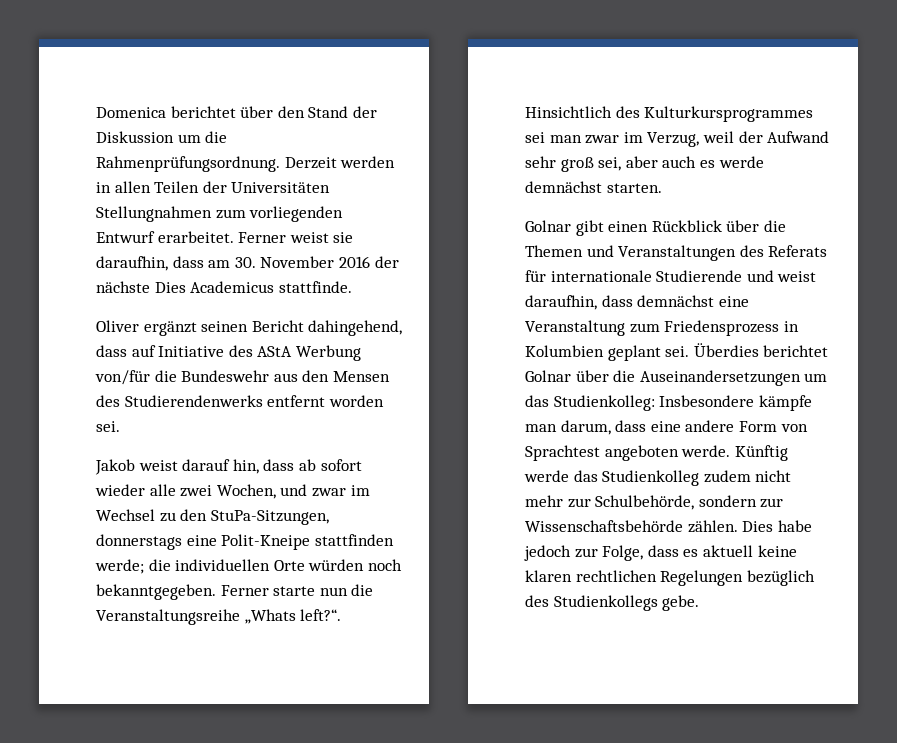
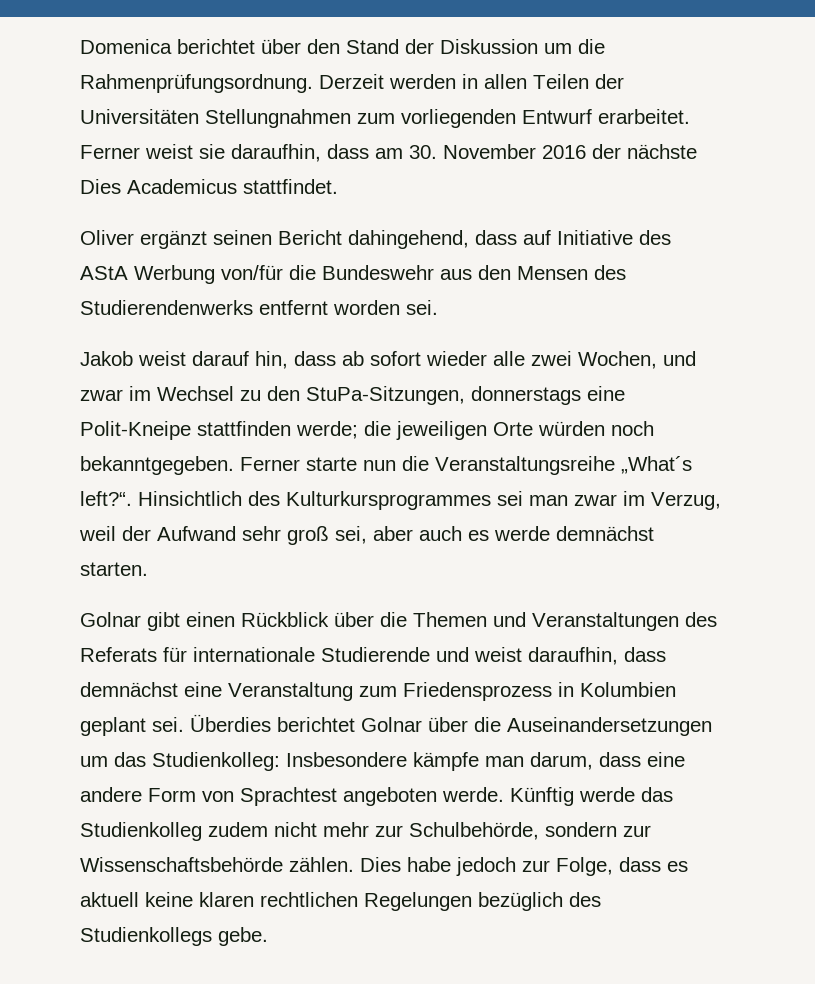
[278,281,352,293] stattfinde. -> [243,179,338,194] stattfindet.
[175,559,271,571] individuellen -> [396,421,487,440] jeweiligen
[244,609,296,624] „Whats -> [621,456,692,474] „What´s

